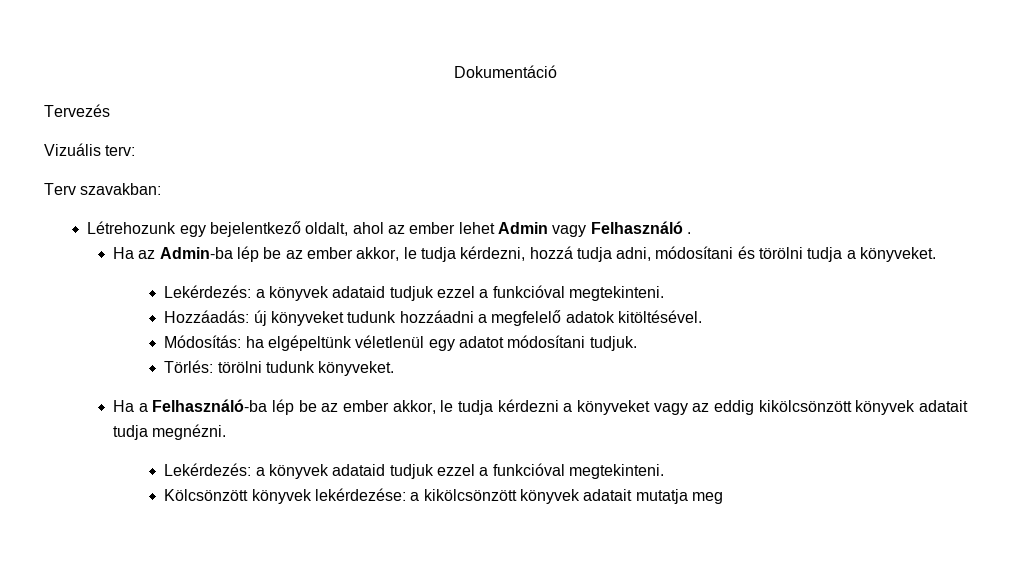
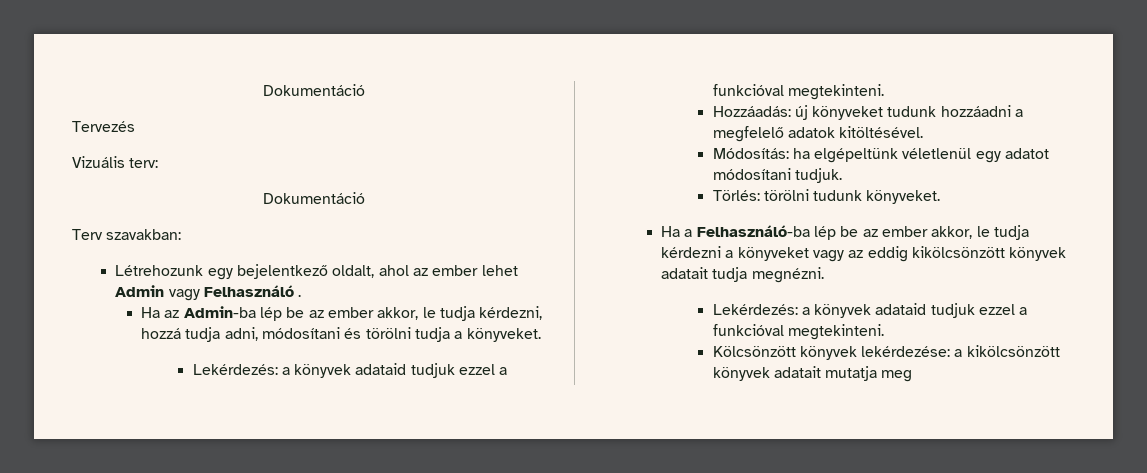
(136, 150) none -> [262,192,365,204] // Dokumentáció

